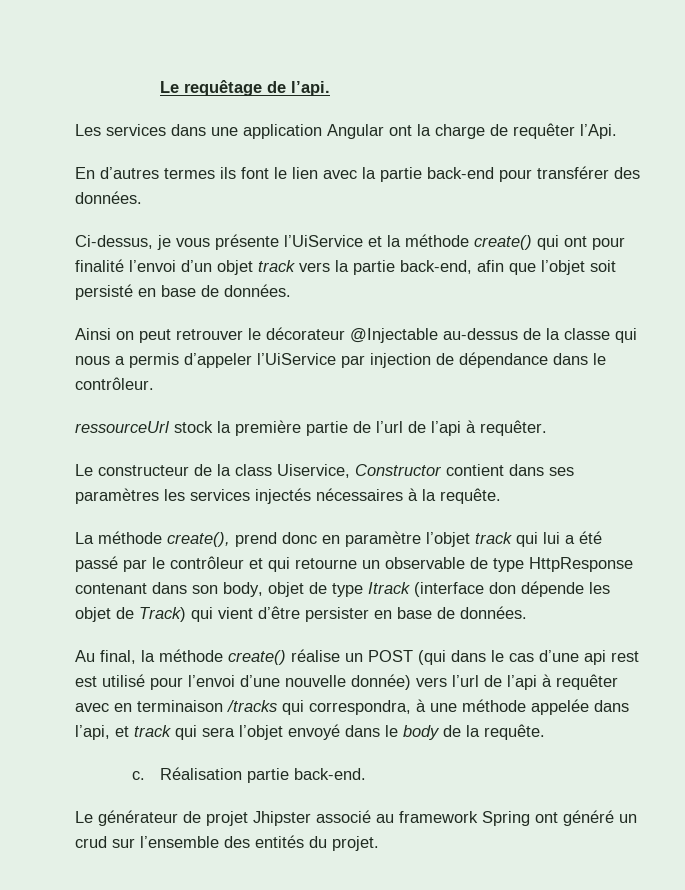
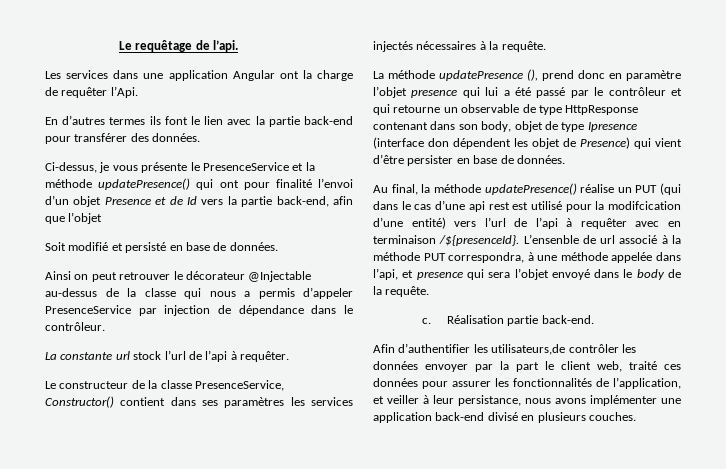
[284,235,363,247] l’UiService -> [190,162,289,171] le PresenceService
[474,235,532,250] create() -> [98,178,191,190] updatePresence()
[258,260,295,272] track -> [104,196,198,205] Presence et de Id
[590,260,616,272] soit -> [45,242,123,251] // Soit modifié et
[257,353,336,365] l’UiService -> [45,305,131,314] PresenceService
[75,420,371,436] ressourceUrl stock la première partie de -> [45,351,162,360] La constante url stock
[235,464,442,478] class Uiservice, Constructor -> [160,380,284,391] [45,396,114,408] classe PresenceService, Constructor()
[167,532,230,547] create(), -> [439,69,538,81] updatePresence (),
[475,532,512,544] track -> [411,89,458,98] presence
[368,582,410,594] Itrack -> [587,122,637,132] Ipresence
[521,581,584,597] dépende -> [453,138,511,149] dépendent
[139,607,186,622] Track) -> [580,137,630,149] Presence)
[228,650,286,665] create() -> [484,183,577,195] updatePresence()
[368,650,413,662] POST -> [635,185,658,193] PUT
[188,674,411,690] l’envoi d’une nouvelle donnée) -> [595,201,681,210] [373,217,446,229] la modifcication d’une entité)
[227,700,304,715] /tracks qui -> [439,234,681,246] [373,252,446,261] /${presenceId}. L’ensenble de url associé à la méthode PUT
[134,725,171,737] track -> [416,271,463,280] presence
[75,810,637,826] [75,835,379,851] Le générateur de projet Jhipster associé au framework Spring ont généré un crud sur l’ensemble des entités du projet. -> [373,343,636,355] [373,361,681,372] [373,377,681,389] [373,395,681,406] [373,412,636,423] Afin d’authentifier les utilisateurs,de contrôler les données envoyer par la part le client web, traité ces données pour assurer les fonctionnalités de l’application, et veiller à leur persistance, nous avons implémenter une application back-end divisé en plusieurs couches.

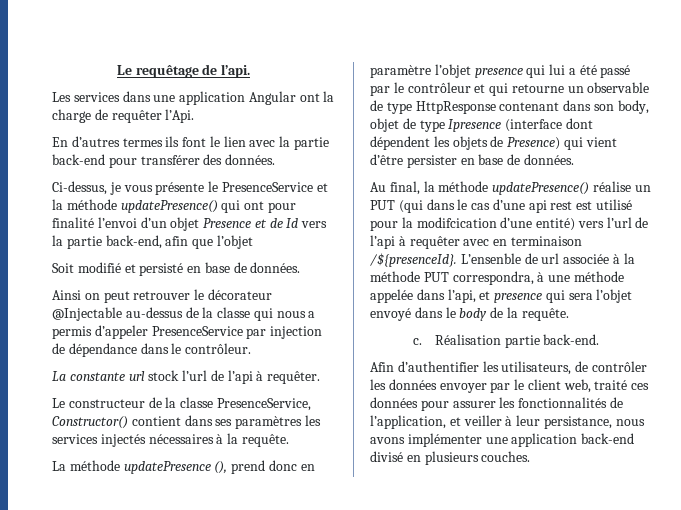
[428,138,449,147] don -> [565,118,593,129] dont
[532,138,560,149] objet -> [452,136,488,150] objets
[619,235,658,244] associé -> [563,254,610,264] associée
[491,344,566,355] utilisateurs,de -> [501,361,589,375] utilisateurs, de
[500,361,539,372] la part -> (511, 387) none

